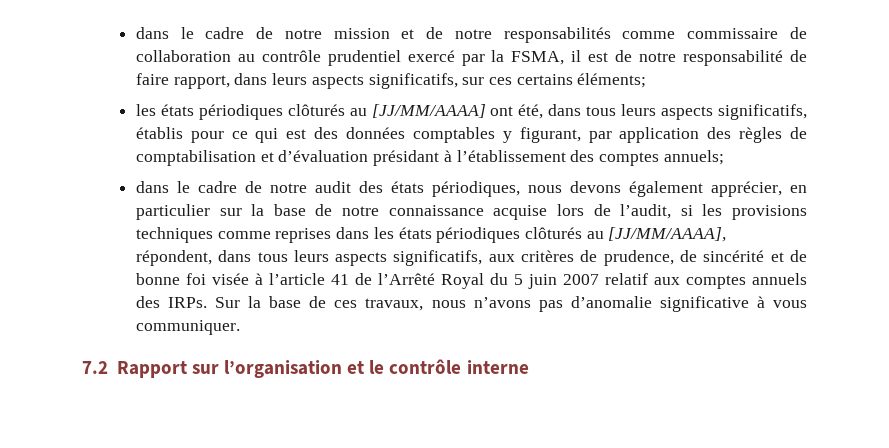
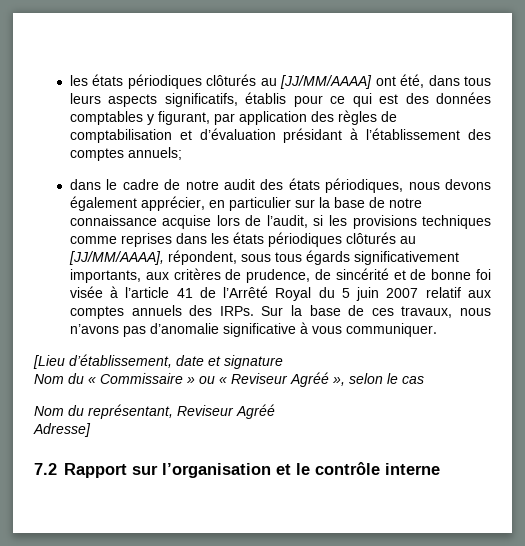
[135,27,807,43] [135,50,807,66] [135,73,647,89] dans le cadre de notre mission et de notre responsabilités comme commissaire de collaboration au contrôle prudentiel exercé par la FSMA, il est de notre responsabilité de faire rapport, dans leurs aspects significatifs, sur ces certains éléments; // -> (69, 80) none
[218,250,483,266] dans tous leurs aspects significatifs, -> [240,250,459,265] [69,269,141,283] sous tous égards significativement importants,
(240, 327) none -> [33,354,283,369] [34,372,424,387] [34,404,275,419] [33,423,91,437] // [Lieu d’établissement, date et signature // Nom du « Commissaire » ou « Reviseur Agréé », selon le cas // Nom du représentant, Reviseur Agréé // Adresse]

